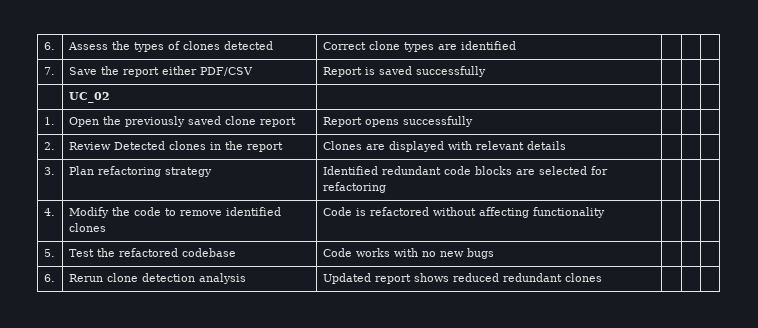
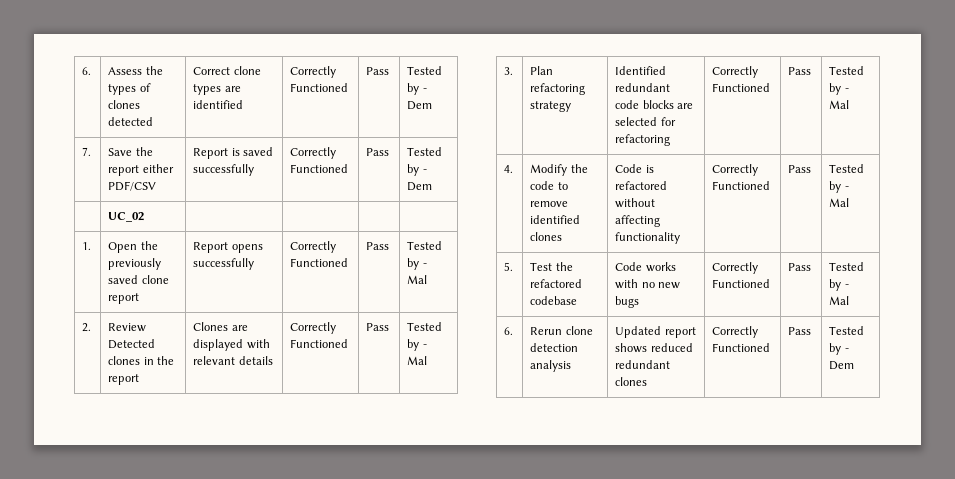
(516, 45) | | -> [290,66,337,78] [290,83,349,92] [366,67,390,75] [407,66,443,75] [407,83,427,95] [407,101,433,110] Correctly Functioned | Pass | Tested by - Dem
(486, 71) | | -> [290,147,337,159] [290,164,349,173] [366,148,390,156] [407,147,443,156] [407,164,427,176] [407,182,433,191] Correctly Functioned | Pass | Tested by - Dem
(473, 121) | | -> [290,241,337,253] [290,258,349,267] [366,242,390,250] [407,241,443,250] [407,258,427,270] [407,275,428,284] Correctly Functioned | Pass | Tested by - Mal
(566, 145) | | -> [290,322,337,334] [290,339,349,348] [366,323,390,331] [407,322,443,331] [407,339,427,351] [407,356,428,365] Correctly Functioned | Pass | Tested by - Mal
(386, 187) | | -> [712,66,759,78] [712,83,771,92] [788,67,812,75] [829,66,865,75] [829,83,849,95] [829,100,850,109] Correctly Functioned | Pass | Tested by - Mal
(605, 212) | | -> [712,164,759,176] [712,181,771,190] [788,165,812,173] [829,164,865,173] [829,181,849,193] [829,198,850,207] Correctly Functioned | Pass | Tested by - Mal
(494, 253) | | -> [712,262,759,274] [712,279,771,288] [788,263,812,271] [829,262,865,271] [829,279,849,291] [829,296,850,305] Correctly Functioned | Pass | Tested by - Mal
(602, 277) | | -> [712,326,759,338] [712,343,771,352] [788,327,812,335] [829,326,865,335] [829,343,849,355] [829,361,855,370] Correctly Functioned | Pass | Tested by - Dem

